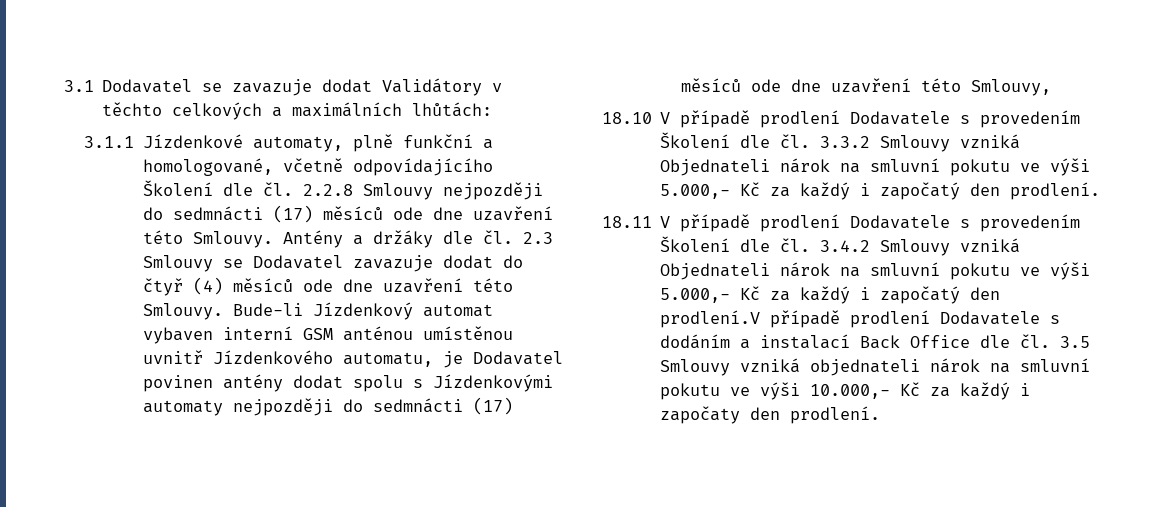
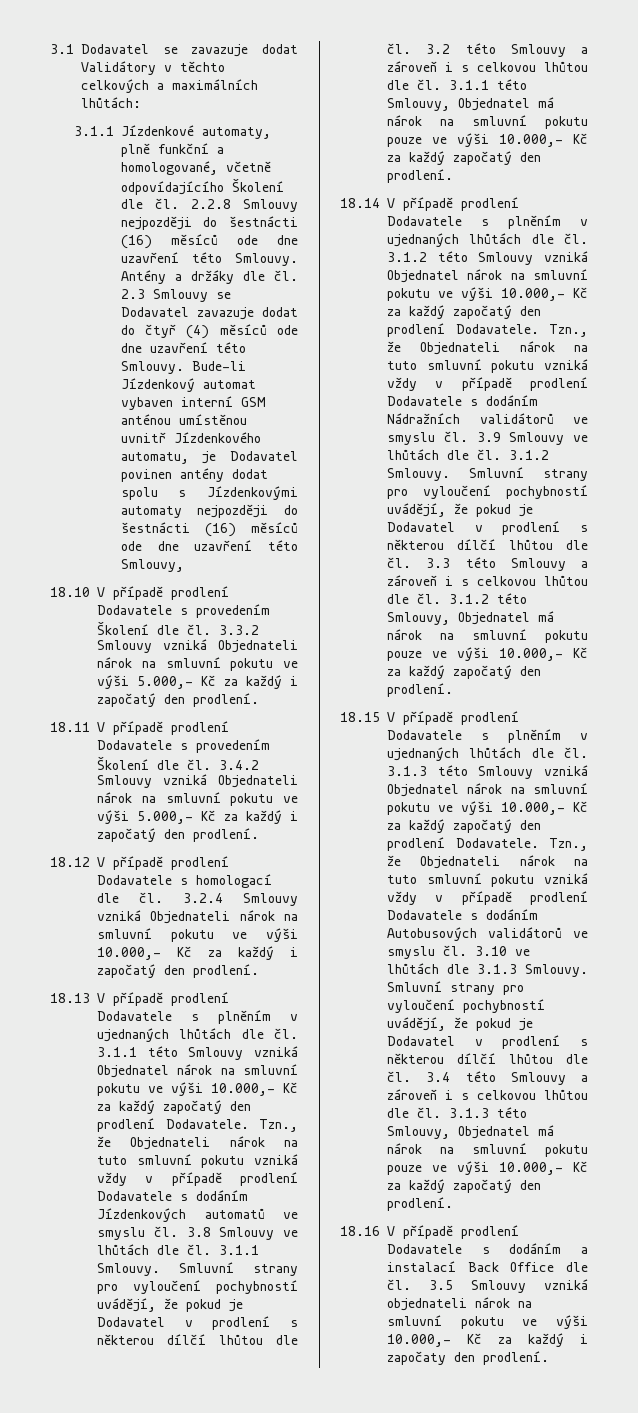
[172,205,313,223] sedmnácti (17) -> [229,216,298,227] [120,235,152,249] šestnácti (16)
[372,397,513,415] sedmnácti (17) -> [120,522,236,537] šestnácti (16)
[660,310,761,328] prodlení.V -> [193,828,259,842] [50,856,229,870] [97,874,272,888] [97,892,298,906] [97,910,298,924] [97,928,298,942] [97,946,298,960] [97,964,259,978] [50,992,229,1006] [97,1010,298,1024] [97,1028,298,1042] [97,1046,298,1060] [97,1064,298,1078] [97,1082,298,1096] [97,1100,251,1114] [97,1118,298,1132] [97,1136,298,1150] [97,1154,298,1168] [97,1172,298,1186] [97,1190,248,1201] [97,1208,298,1222] [97,1226,298,1240] [97,1244,259,1255] [97,1262,298,1276] [97,1280,298,1294] [97,1298,243,1312] [97,1316,298,1330] [97,1334,298,1345] [387,43,588,57] [387,61,588,72] [387,79,527,90] [387,97,554,111] [387,115,588,129] [387,133,588,147] [387,151,541,165] [387,169,453,183] [340,197,519,211] [387,215,588,229] [387,233,588,247] [387,251,588,265] [387,269,588,283] [387,287,588,301] [387,305,541,319] [387,323,588,337] [387,341,588,355] [387,359,588,373] [387,377,588,391] [387,395,538,406] [387,413,588,424] [387,431,588,445] [387,449,549,460] [387,467,588,481] [387,485,588,499] [387,503,533,517] [387,521,588,535] [387,539,588,550] [387,557,588,571] [387,575,588,586] [387,593,527,604] [387,611,554,625] [387,629,588,643] [387,647,588,661] [387,665,541,679] [387,683,453,697] [340,711,519,725] [387,729,588,743] [387,747,588,761] [387,765,588,779] [387,783,588,797] [387,801,588,815] [387,819,541,833] [387,837,588,851] [387,855,588,869] [387,873,588,887] [387,891,588,905] [387,909,538,920] [387,927,588,941] [387,945,530,959] [387,963,588,977] [387,981,524,995] [387,999,545,1013] [387,1017,533,1031] [387,1035,588,1049] [387,1053,588,1064] [387,1071,588,1085] [387,1089,588,1100] [387,1107,527,1118] [387,1125,554,1139] [387,1143,588,1157] [387,1161,588,1175] [387,1179,541,1193] [387,1197,453,1211] [340,1226,395,1236] prodlení. // 18.12 V případě prodlení Dodavatele s homologací dle čl. 3.2.4 Smlouvy vzniká Objednateli nárok na smluvní pokutu ve výši 10.000,- Kč za každý i započatý den prodlení. // 18.13 V případě prodlení Dodavatele s plněním v ujednaných lhůtách dle čl. 3.1.1 této Smlouvy vzniká Objednatel nárok na smluvní pokutu ve výši 10.000,- Kč za každý započatý den prodlení Dodavatele. Tzn., že Objednateli nárok na tuto smluvní pokutu vzniká vždy v případě prodlení Dodavatele s dodáním Jízdenkových automatů ve smyslu čl. 3.8 Smlouvy ve lhůtách dle čl. 3.1.1 Smlouvy. Smluvní strany pro vyloučení pochybností uvádějí, že pokud je Dodavatel v prodlení s některou dílčí lhůtou dle čl. 3.2 této Smlouvy a zároveň i s celkovou lhůtou dle čl. 3.1.1 této Smlouvy, Objednatel má nárok na smluvní pokutu pouze ve výši 10.000,- Kč za každý započatý den prodlení. // 18.14 V případě prodlení Dodavatele s plněním v ujednaných lhůtách dle čl. 3.1.2 této Smlouvy vzniká Objednatel nárok na smluvní pokutu ve výši 10.000,- Kč za každý započatý den prodlení Dodavatele. Tzn., že Objednateli nárok na tuto smluvní pokutu vzniká vždy v případě prodlení Dodavatele s dodáním Nádražních validátorů ve smyslu čl. 3.9 Smlouvy ve lhůtách dle čl. 3.1.2 Smlouvy. Smluvní strany pro vyloučení pochybností uvádějí, že pokud je Dodavatel v prodlení s některou dílčí lhůtou dle čl. 3.3 této Smlouvy a zároveň i s celkovou lhůtou dle čl. 3.1.2 této Smlouvy, Objednatel má nárok na smluvní pokutu pouze ve výši 10.000,- Kč za každý započatý den prodlení. // 18.15 V případě prodlení Dodavatele s plněním v ujednaných lhůtách dle čl. 3.1.3 této Smlouvy vzniká Objednatel nárok na smluvní pokutu ve výši 10.000,- Kč za každý započatý den prodlení Dodavatele. Tzn., že Objednateli nárok na tuto smluvní pokutu vzniká vždy v případě prodlení Dodavatele s dodáním Autobusových validátorů ve smyslu čl. 3.10 ve lhůtách dle 3.1.3 Smlouvy. Smluvní strany pro vyloučení pochybností uvádějí, že pokud je Dodavatel v prodlení s některou dílčí lhůtou dle čl. 3.4 této Smlouvy a zároveň i s celkovou lhůtou dle čl. 3.1.3 této Smlouvy, Objednatel má nárok na smluvní pokutu pouze ve výši 10.000,- Kč za každý započatý den prodlení. // 18.16 V

